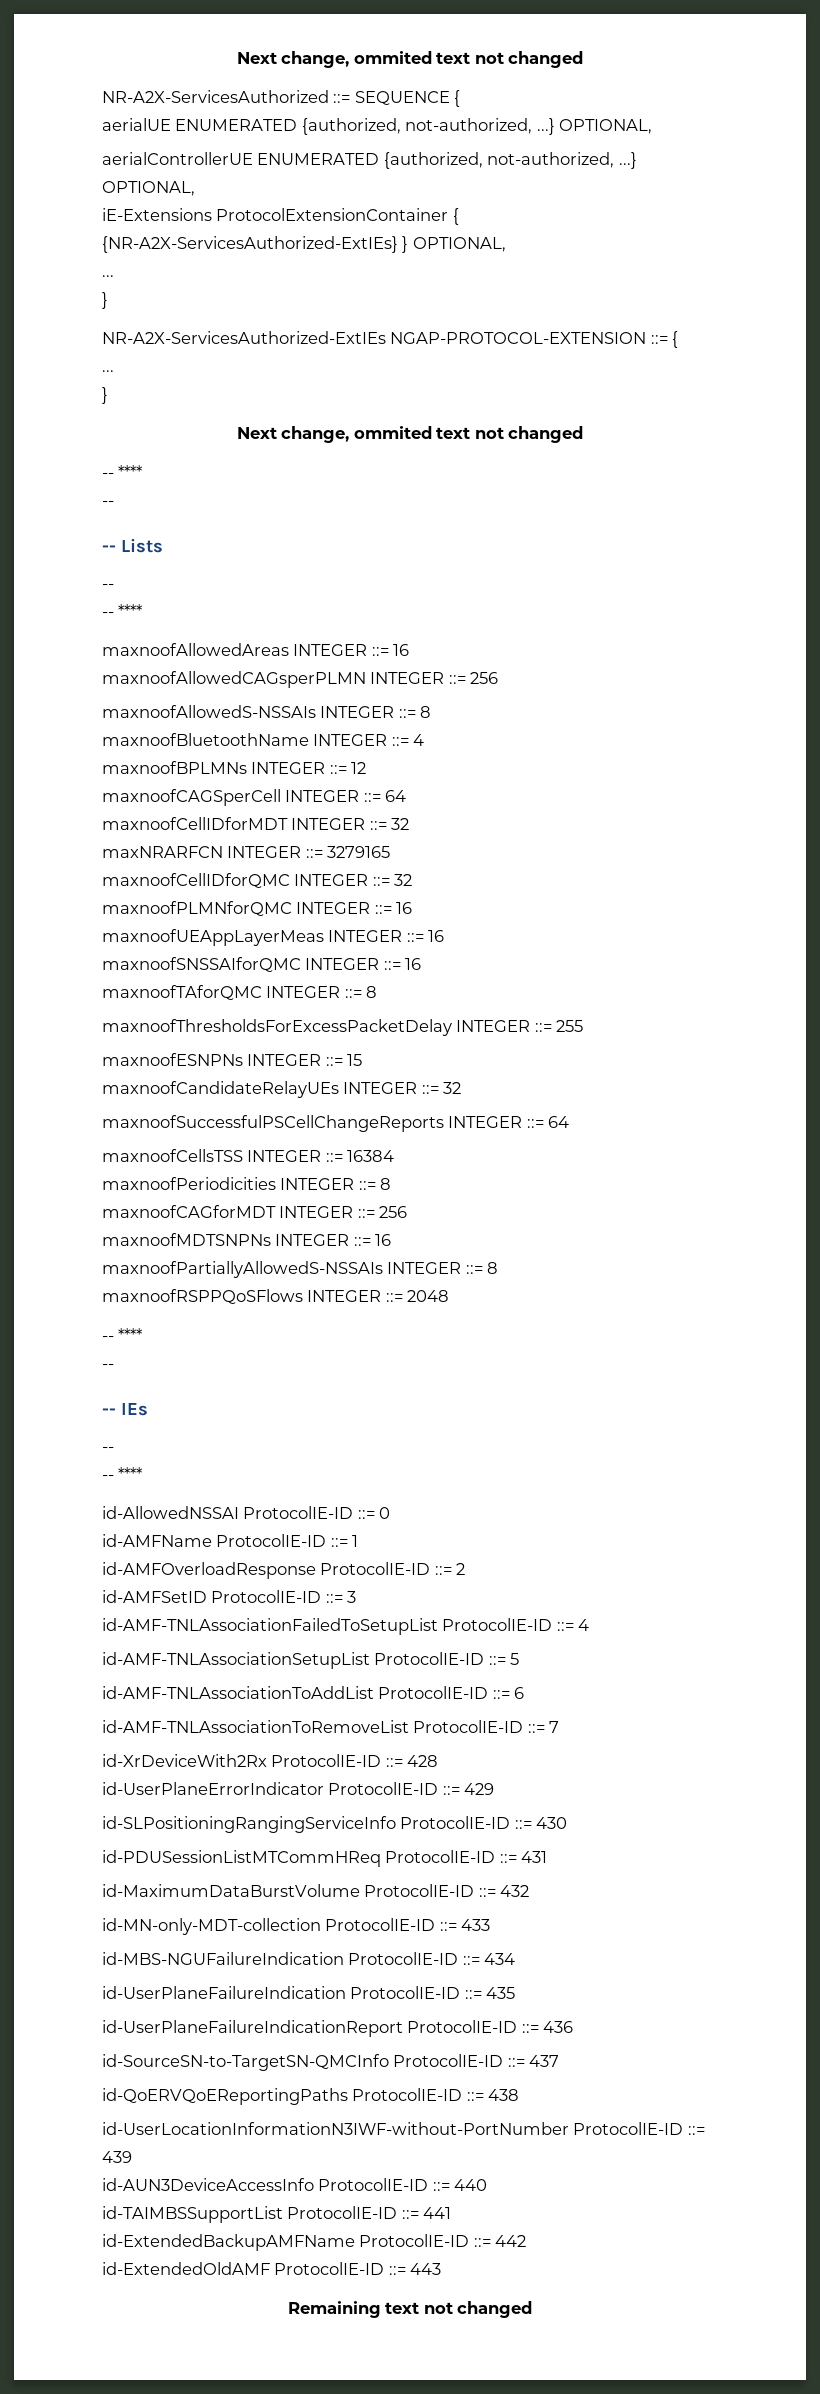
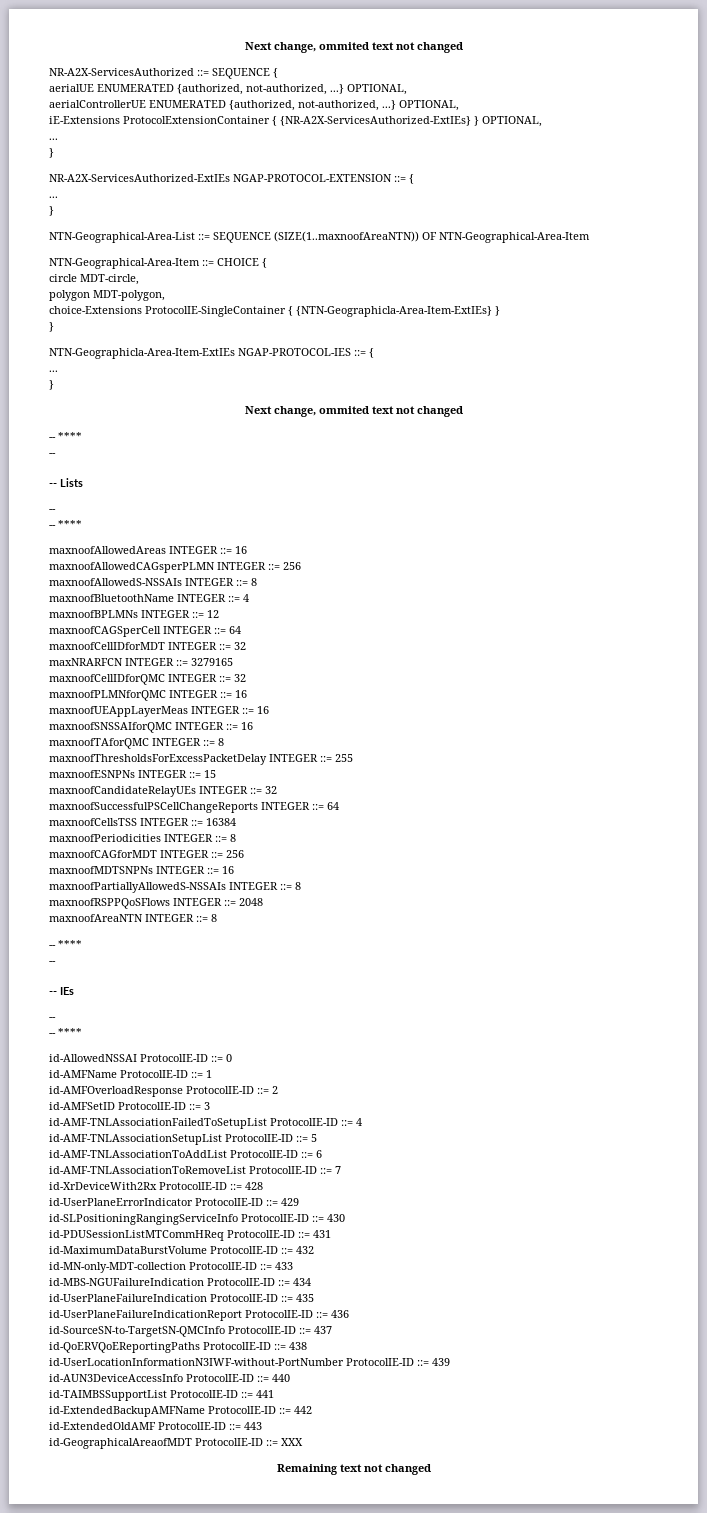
(108, 395) none -> [49,231,590,243] [49,258,267,269] [49,274,139,285] [49,290,165,301] [49,306,500,317] [49,322,54,332] [49,348,374,359] [49,370,58,372] [49,380,54,390] // NTN-Geographical-Area-List ::= SEQUENCE (SIZE(1..maxnoofAreaNTN)) OF NTN-Geographical-Area-Item // NTN-Geographical-Area-Item ::= CHOICE { // circle MDT-circle, // polygon MDT-polygon, // choice-Extensions ProtocolIE-SingleContainer { {NTN-Geographicla-Area-Item-ExtIEs} } // } // NTN-Geographicla-Area-Item-ExtIEs NGAP-PROTOCOL-IES ::= { // ... // }
(450, 1296) none -> [49,914,217,922] // maxnoofAreaNTN INTEGER ::= 8
(442, 2269) none -> [49,1438,303,1449] // id-GeographicalAreaofMDT ProtocolIE-ID ::= XXX

